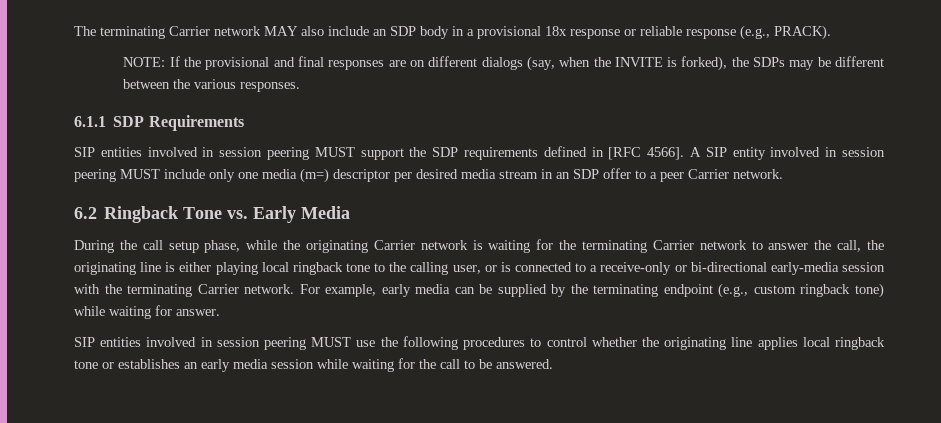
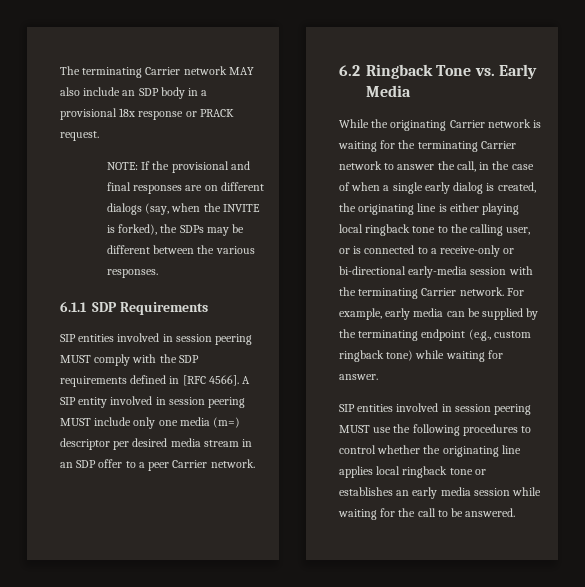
[640,25,831,40] reliable response (e.g., PRACK). -> [199,109,234,117] [60,131,99,141] PRACK request.
[360,148,404,160] support -> [94,354,157,366] comply with
[74,240,278,253] During the call setup phase, while -> [339,119,369,128] While
(862, 246) none -> [479,161,534,170] [339,182,536,194] in the case of when a single early dialog is created,

